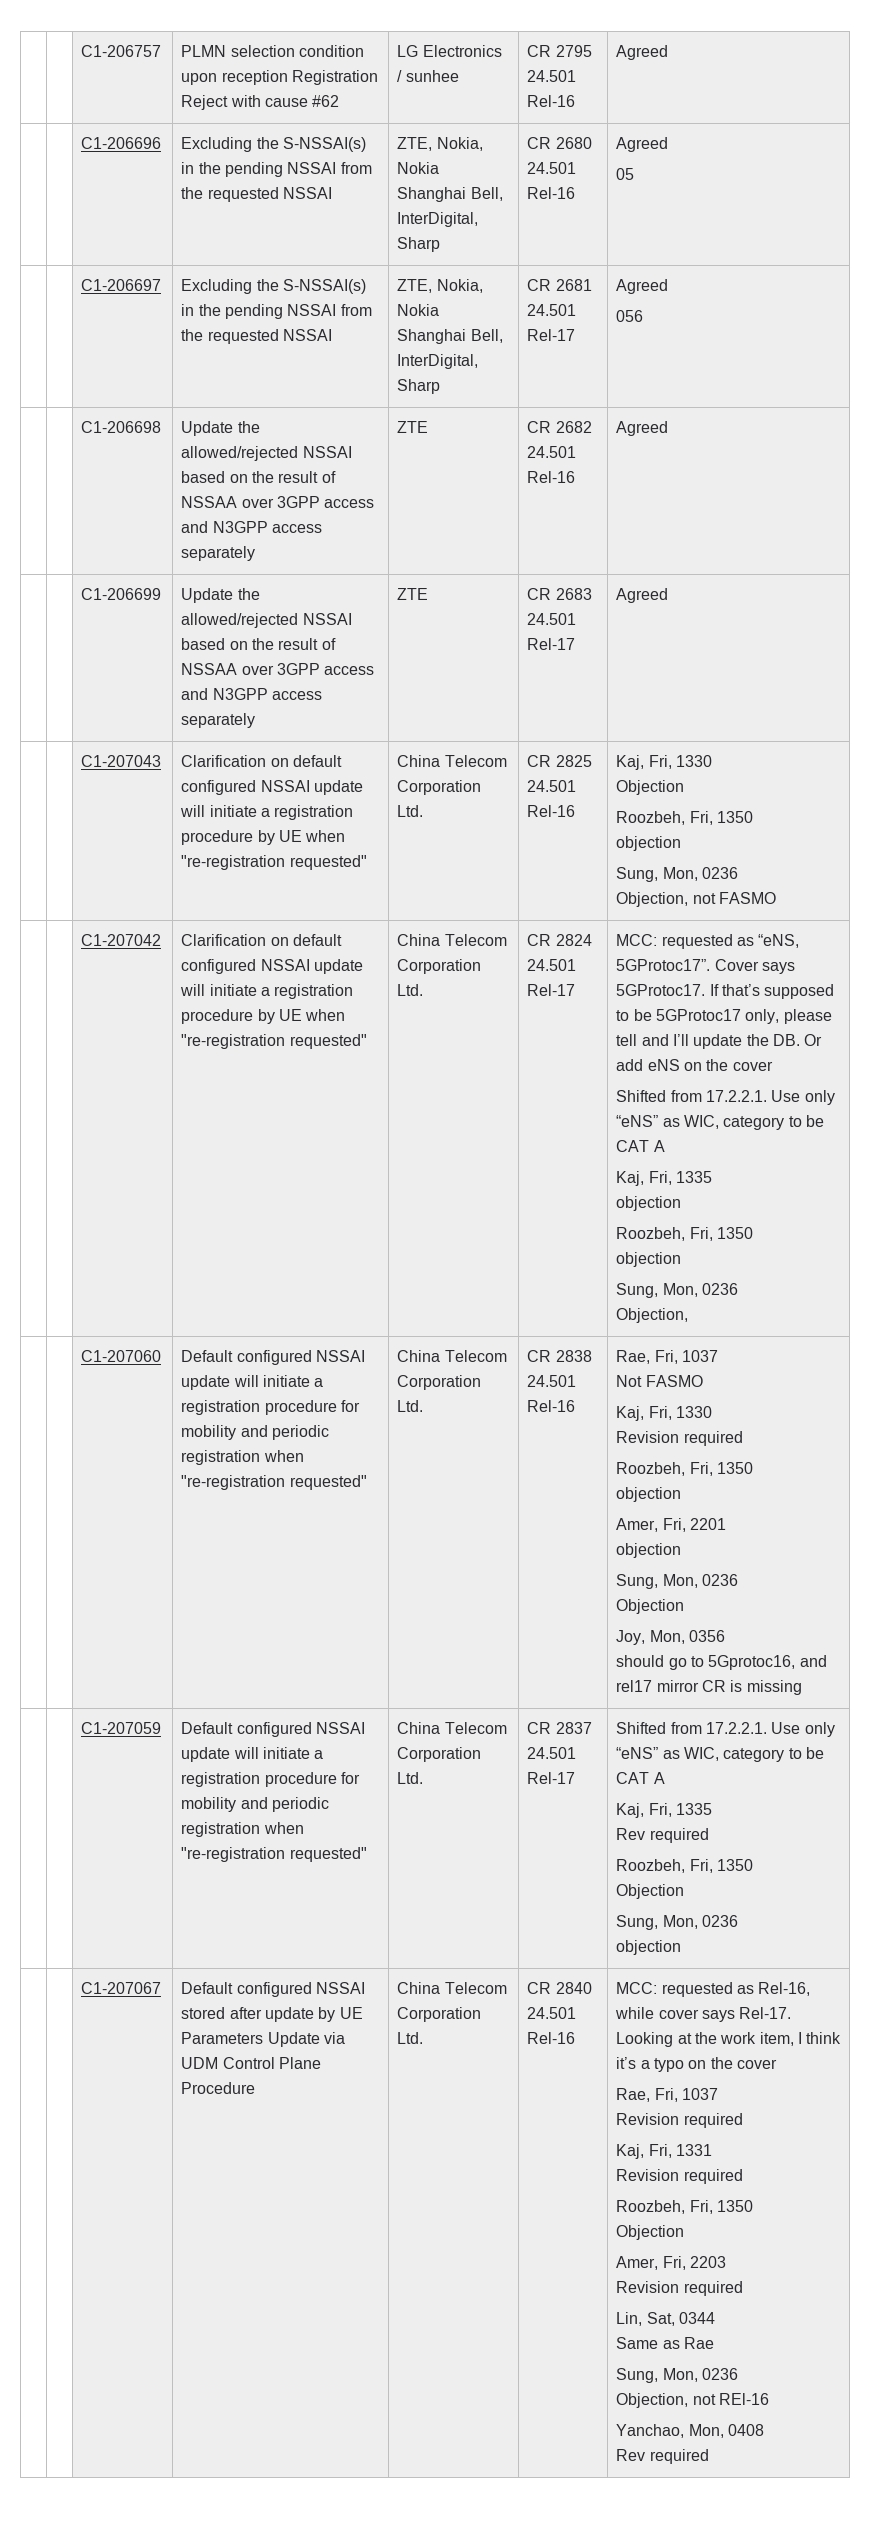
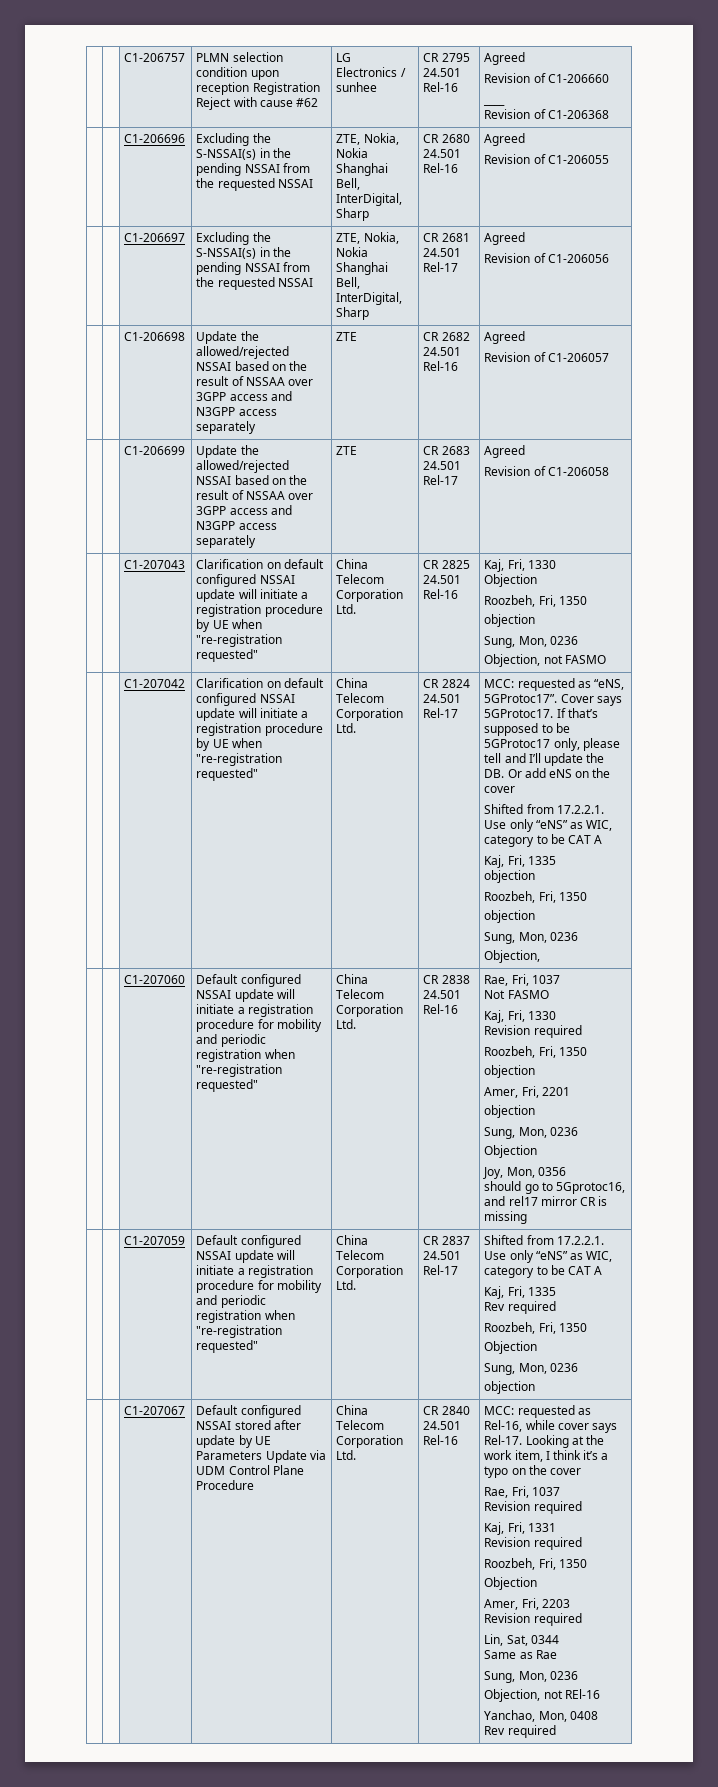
(669, 52) none -> [484,73,609,83] [483,104,506,106] [484,109,609,119] // Revision of C1-206660 // ____ // Revision of C1-206368
[616,168,635,180] 05 -> [484,154,609,164] Revision of C1-206055
[616,310,644,322] 056 -> [484,253,609,263] Revision of C1-206056
(669, 428) none -> [484,352,609,362] // Revision of C1-206057
(669, 595) none -> [484,466,609,476] // Revision of C1-206058

